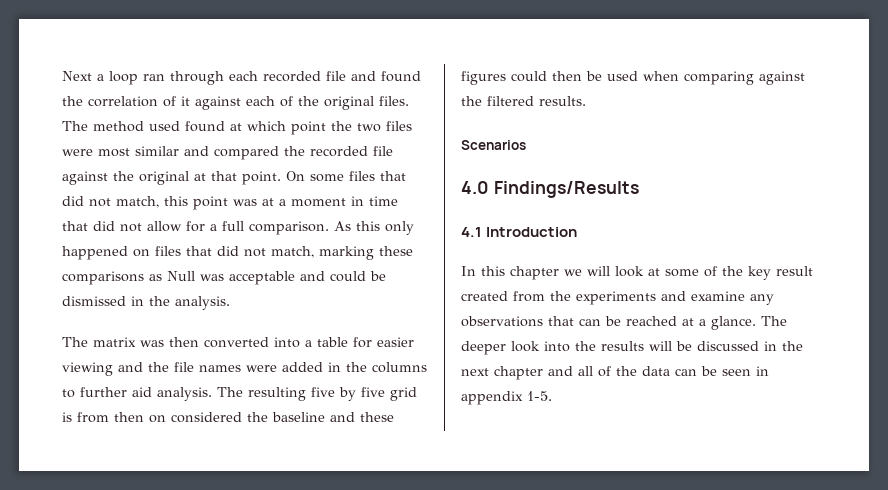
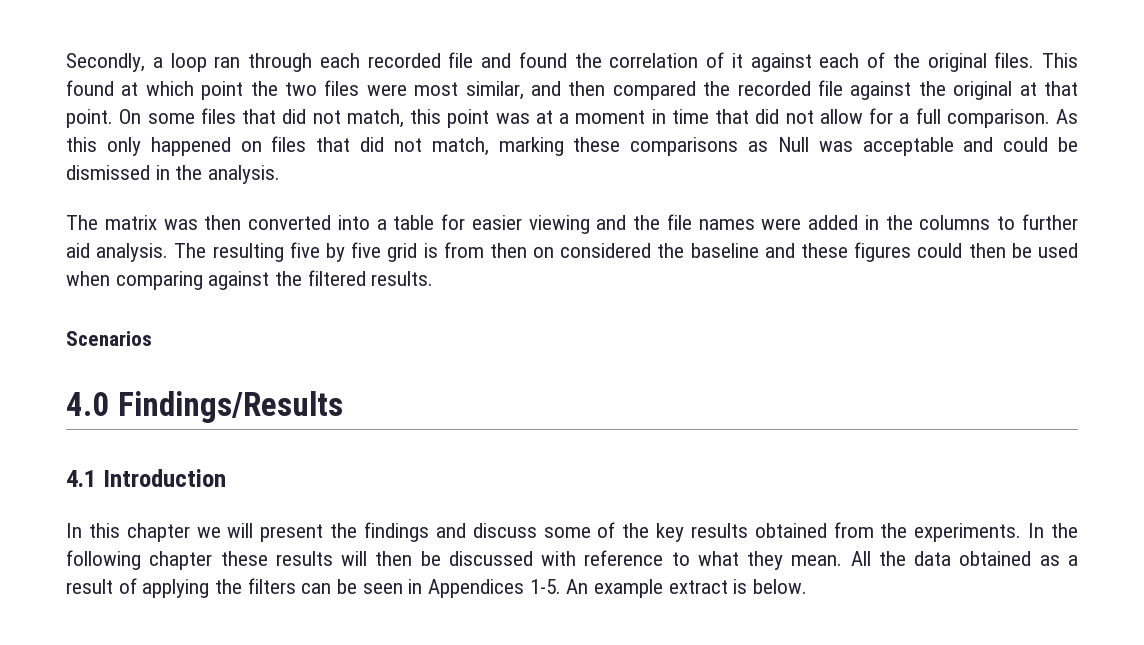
[62,71,92,81] Next -> [66,53,145,72] Secondly,
[62,121,180,132] The method used -> [1042,53,1078,68] This
[135,146,209,156] similar and -> [465,81,606,100] similar, and then
[615,266,813,280] [461,291,774,305] [461,316,787,330] [461,341,596,355] look at some of the key result created from the experiments and examine any observations that can be reached at a glance. The deeper look into the -> [260,522,1079,542] [66,550,268,570] present the findings and discuss some of the key results obtained from the experiments. In the following chapter these
(672, 346) none -> [375,551,413,566] then
[764,341,803,351] [461,366,769,380] [461,391,552,405] in the next chapter and all of the data can be seen in appendix 1-5. -> [541,550,1079,570] [66,578,808,598] with reference to what they mean. All the data obtained as a result of applying the filters can be seen in Appendices 1-5. An example extract is below.

